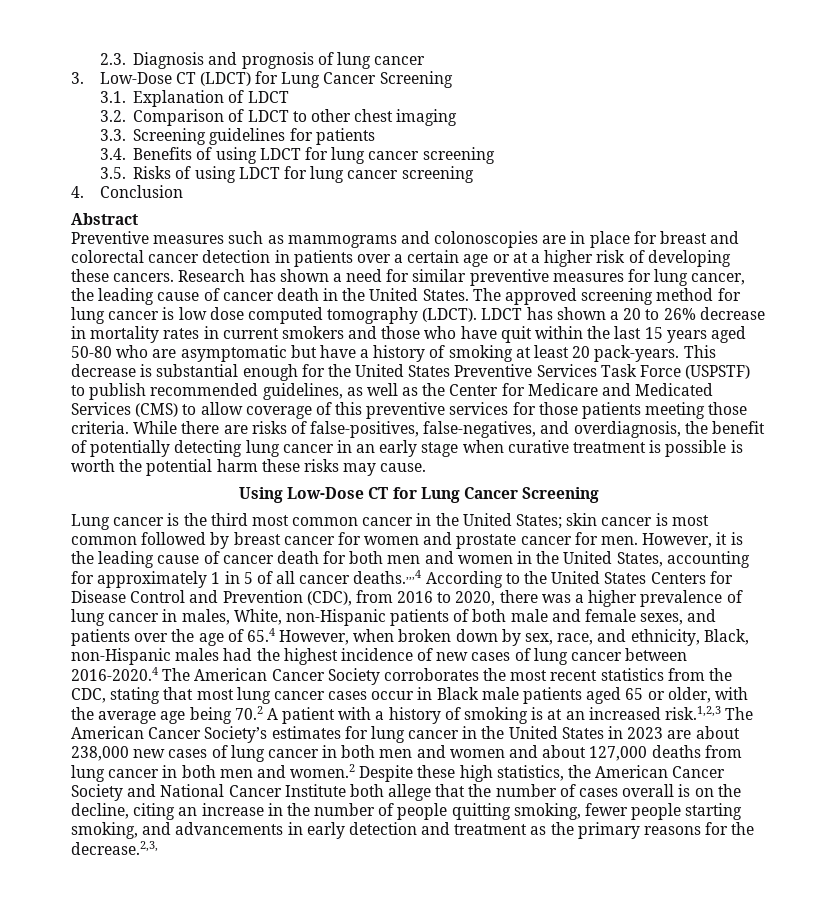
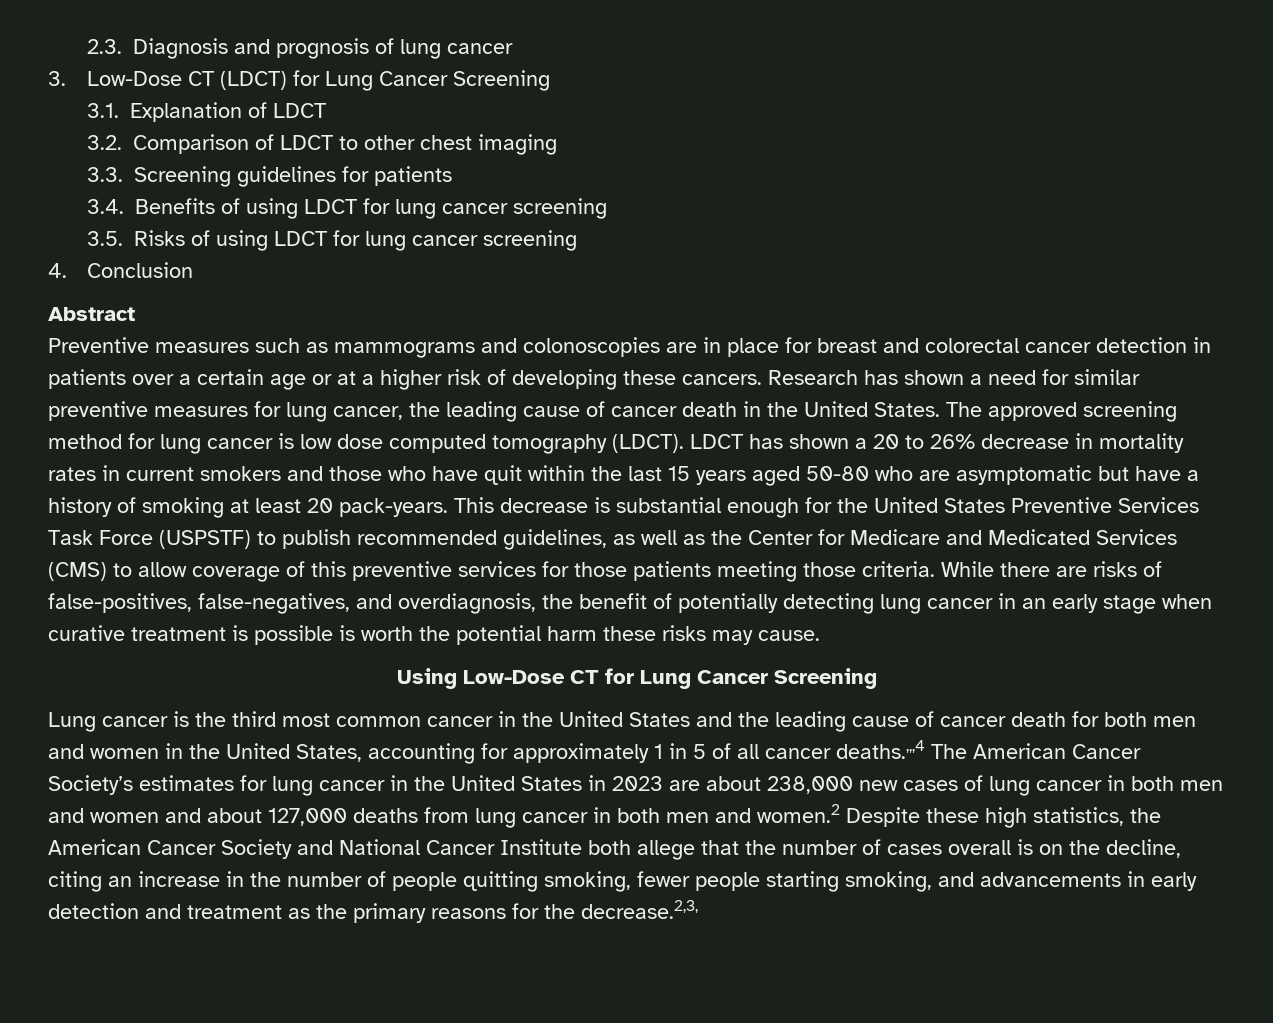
[516,513,709,529] [71,532,743,549] States; skin cancer is most common followed by breast cancer for women and prostate cancer for men. However, it is -> [629,712,732,727] States and
[425,571,733,588] [71,590,743,607] [71,609,717,626] [71,628,749,646] [71,648,688,665] [71,667,733,685] [71,687,748,704] [71,706,721,724] According to the United States Centers for Disease Control and Prevention (CDC), from 2016 to 2020, there was a higher prevalence of lung cancer in males, White, non-Hispanic patients of both male and female sexes, and patients over the age of 65.4 However, when broken down by sex, race, and ethnicity, Black, non-Hispanic males had the highest incidence of new cases of lung cancer between 2016-2020.4 The American Cancer Society corroborates the most recent statistics from the CDC, stating that most lung cancer cases occur in Black male patients aged 65 or older, with the average age being 70.2 A patient with a history of smoking is at an increased risk.1,2,3 -> (925, 749) none

